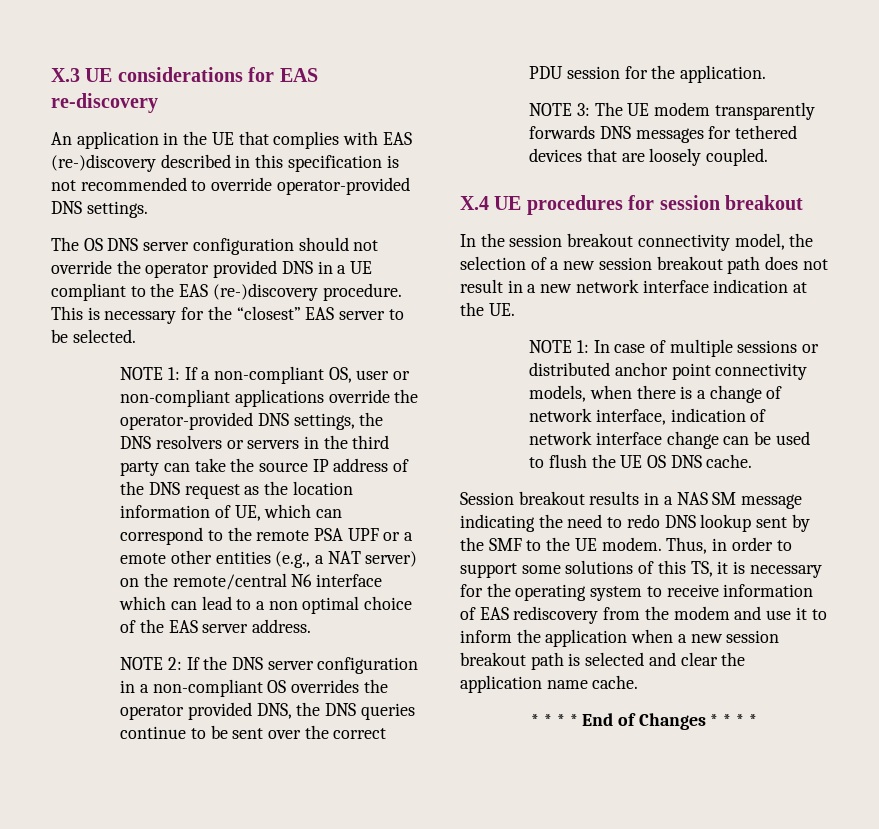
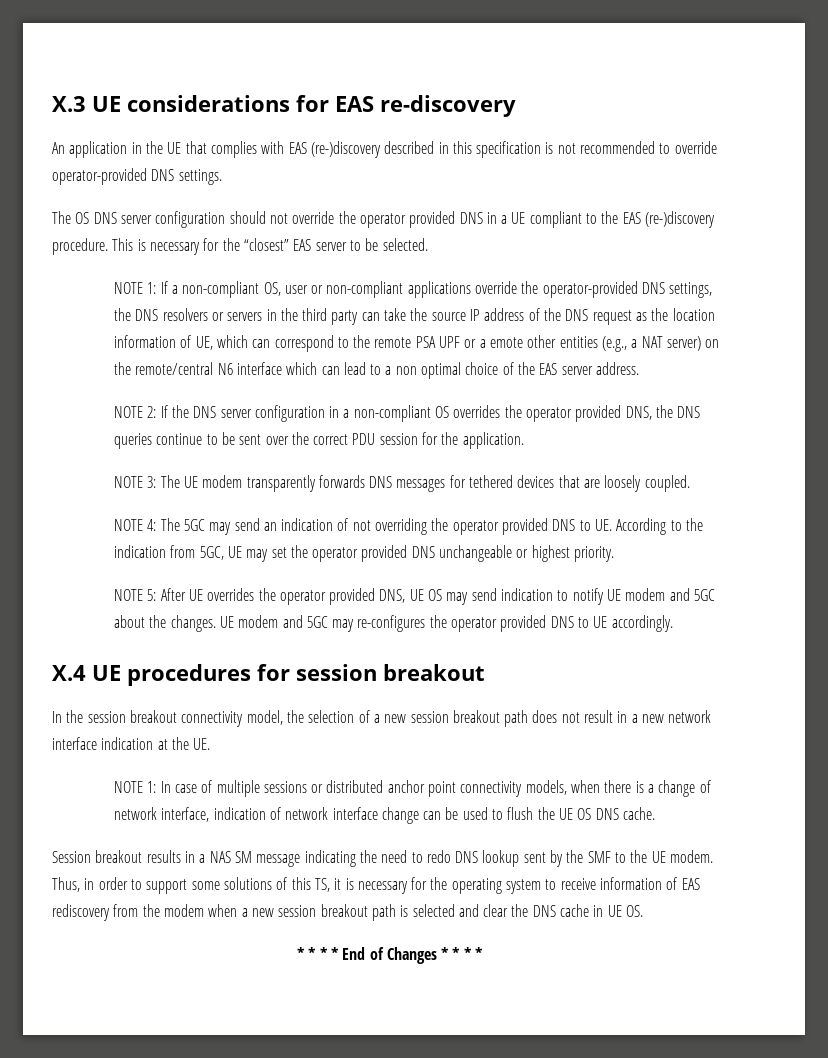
(769, 157) none -> [113,518,704,535] [113,545,615,562] [113,588,716,605] [113,615,673,632] // NOTE 4: The 5GC may send an indication of not overriding the operator provided DNS to UE. According to the indication from 5GC, UE may set the operator provided DNS unchangeable or highest priority. // NOTE 5: After UE overrides the operator provided DNS, UE OS may send indication to notify UE modem and 5GC about the changes. UE modem and 5GC may re-configures the operator provided DNS to UE accordingly.
[734,606,827,620] [460,629,628,647] and use it to inform the application -> (204, 910) none
[460,675,639,693] application name cache. -> [532,904,644,917] DNS cache in UE OS.

